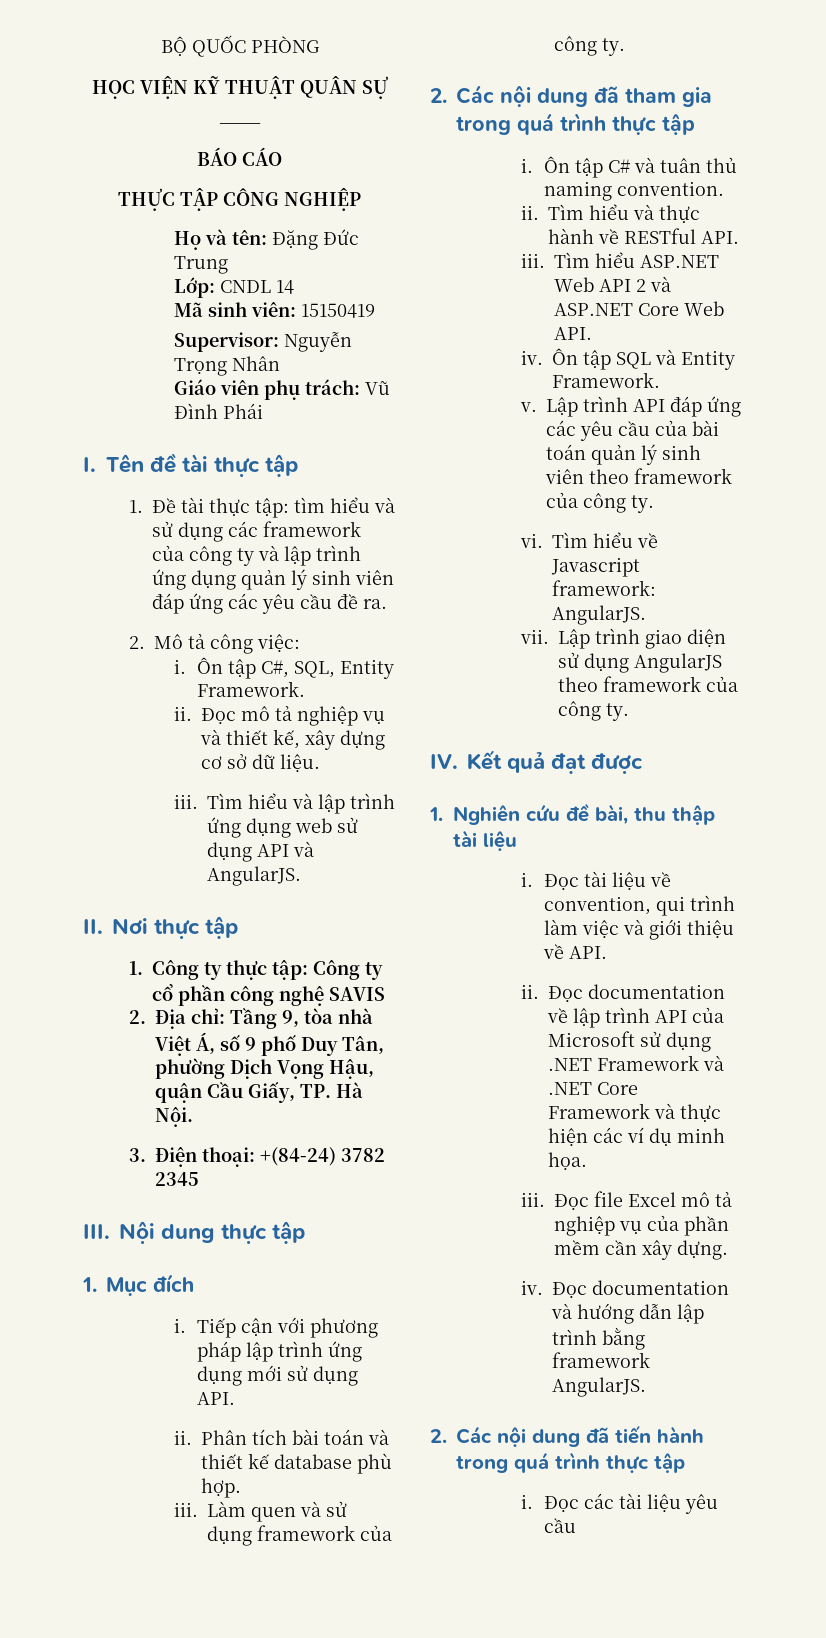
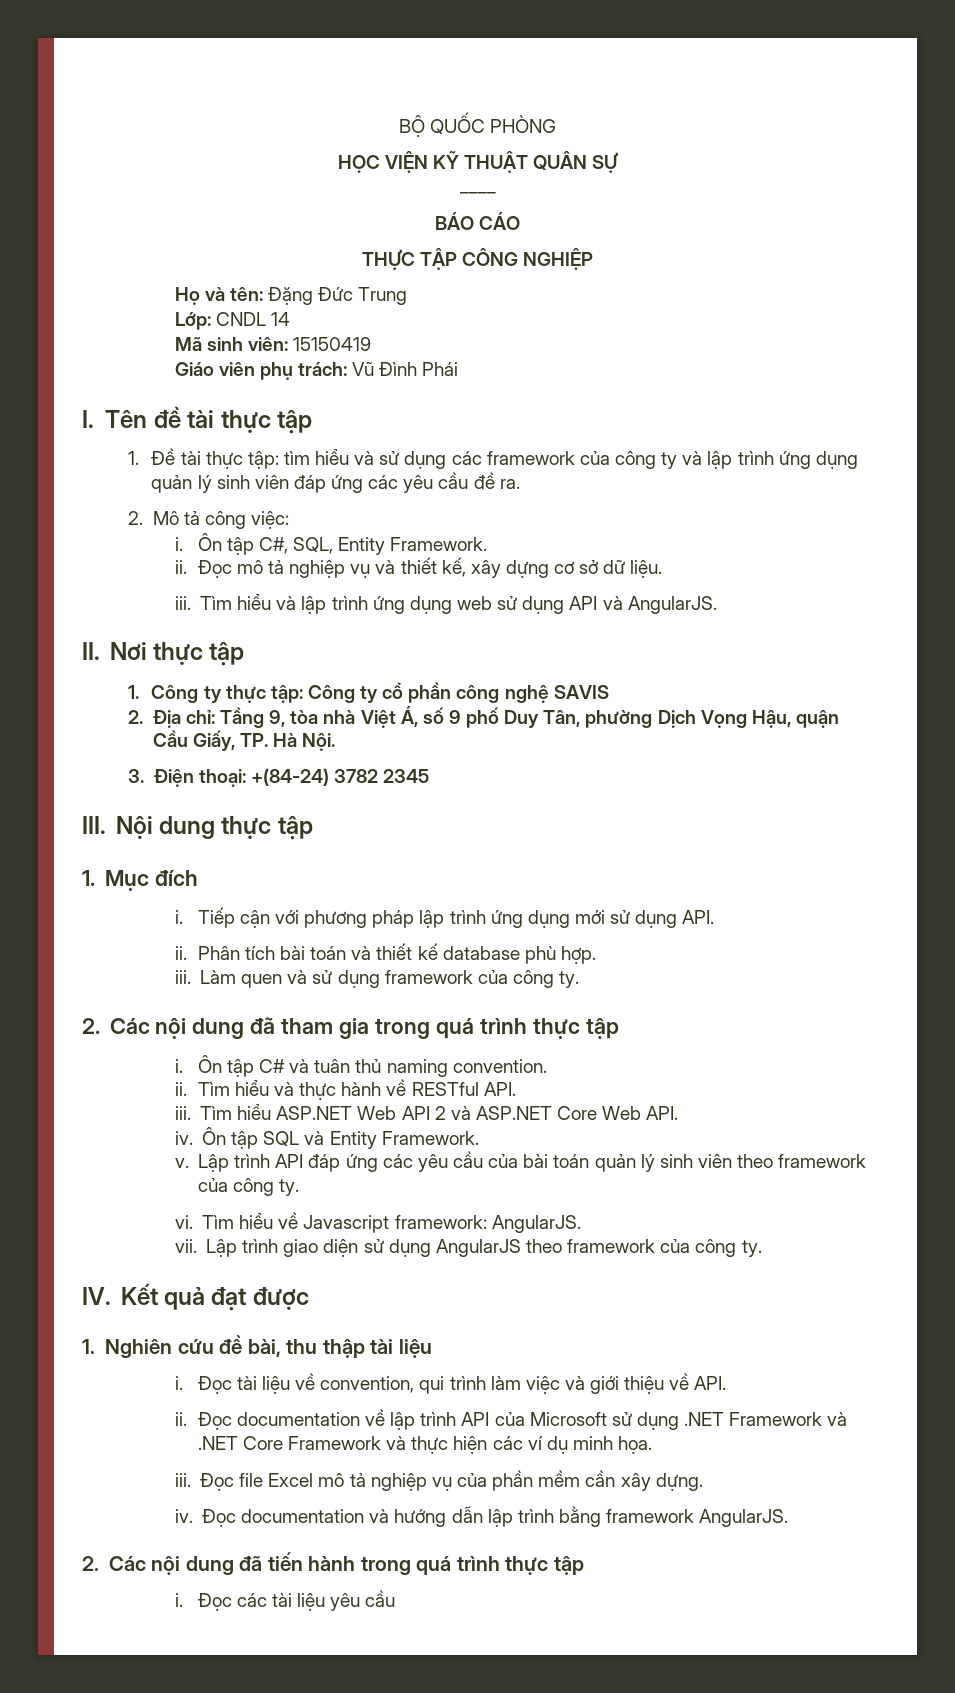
[174,332,353,352] [174,356,281,376] // Supervisor: Nguyễn Trọng Nhân -> (371, 344) none

